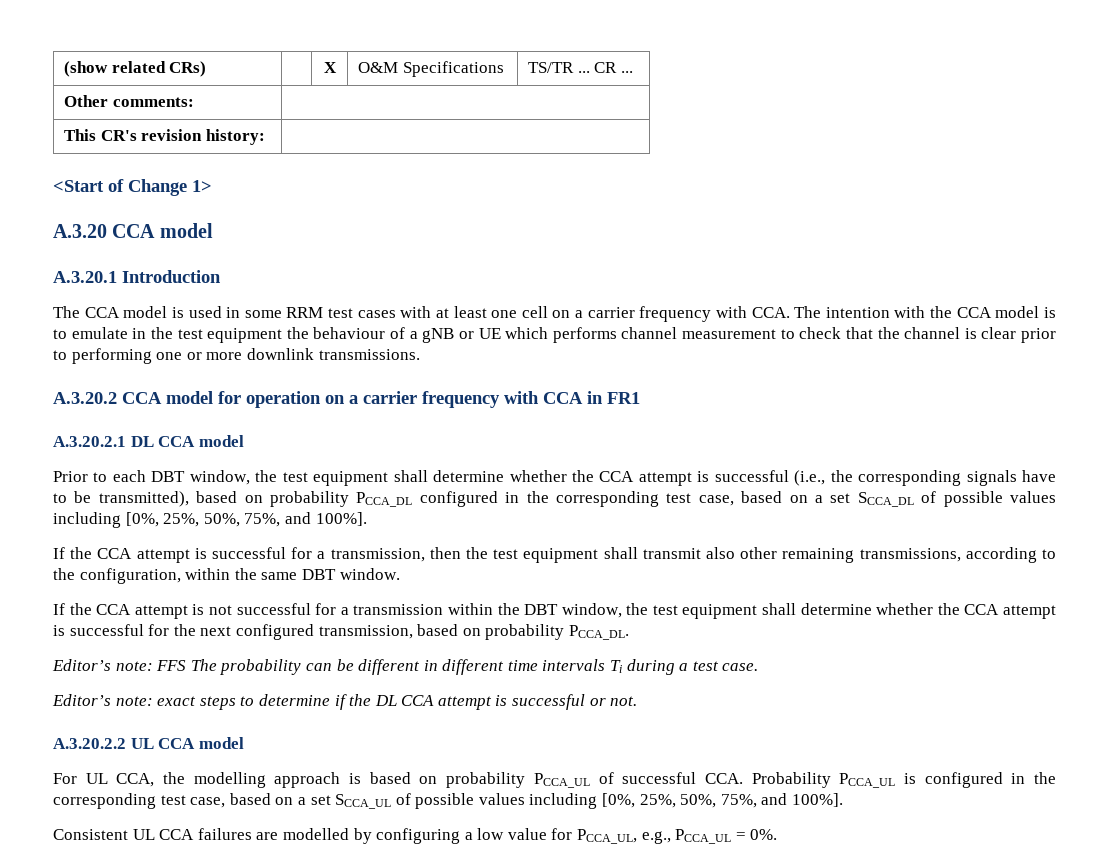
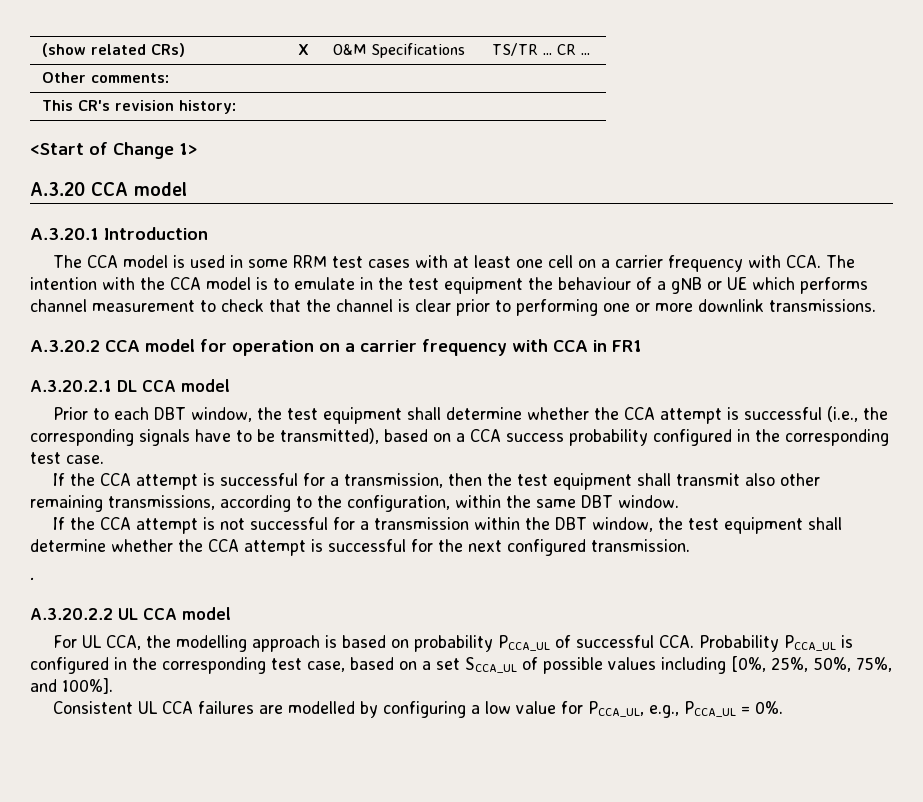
[270,491,1056,507] [53,512,367,528] probability PCCA_DL configured in the corresponding test case, based on a set SCCA_DL of possible values including [0%, 25%, 50%, 75%, and 100%]. -> [456,429,889,446] [30,452,104,464] a CCA success probability configured in the corresponding test case.
[318,624,629,640] [52,659,759,675] [52,694,638,710] transmission, based on probability PCCA_DL. // Editor’s note: FFS The probability can be different in different time intervals Ti during a test case. // Editor’s note: exact steps to determine if the DL CCA attempt is successful or not. -> [591,539,690,552] [30,577,35,581] transmission. // .

